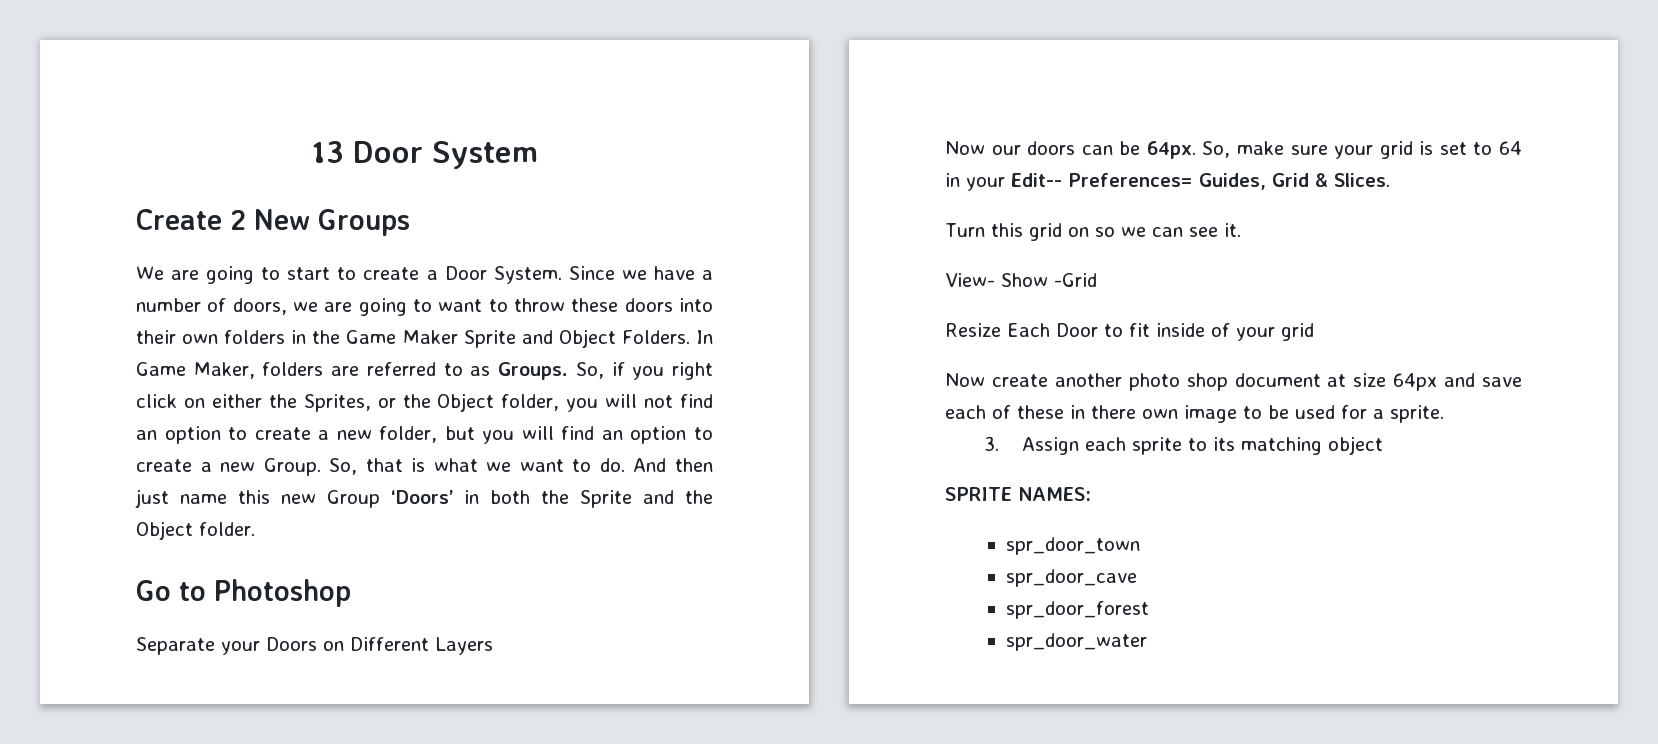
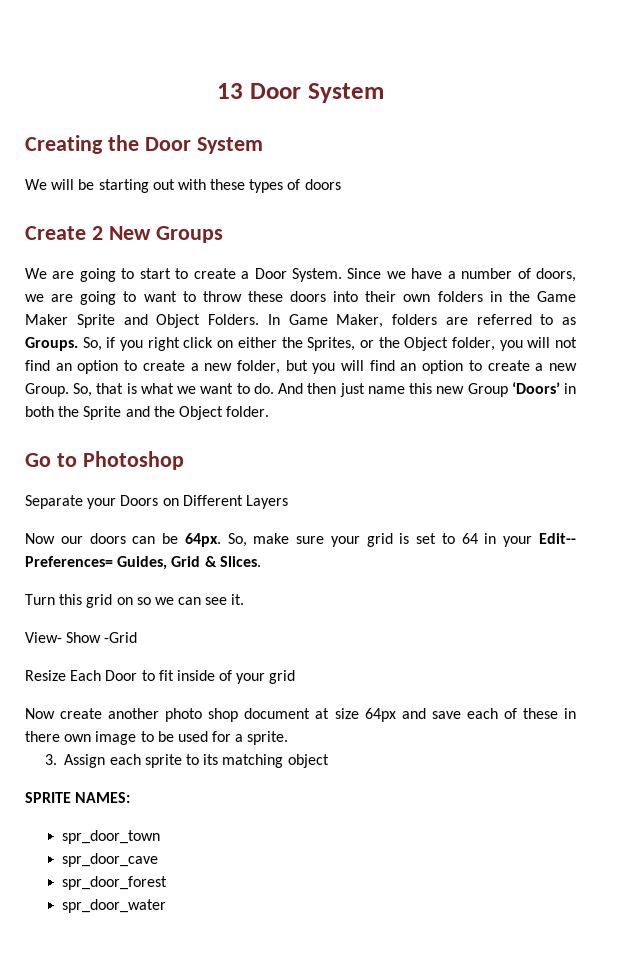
(538, 155) none -> [25,135,263,154] [25,179,341,193] // Creating the Door System // We will be starting out with these types of doors

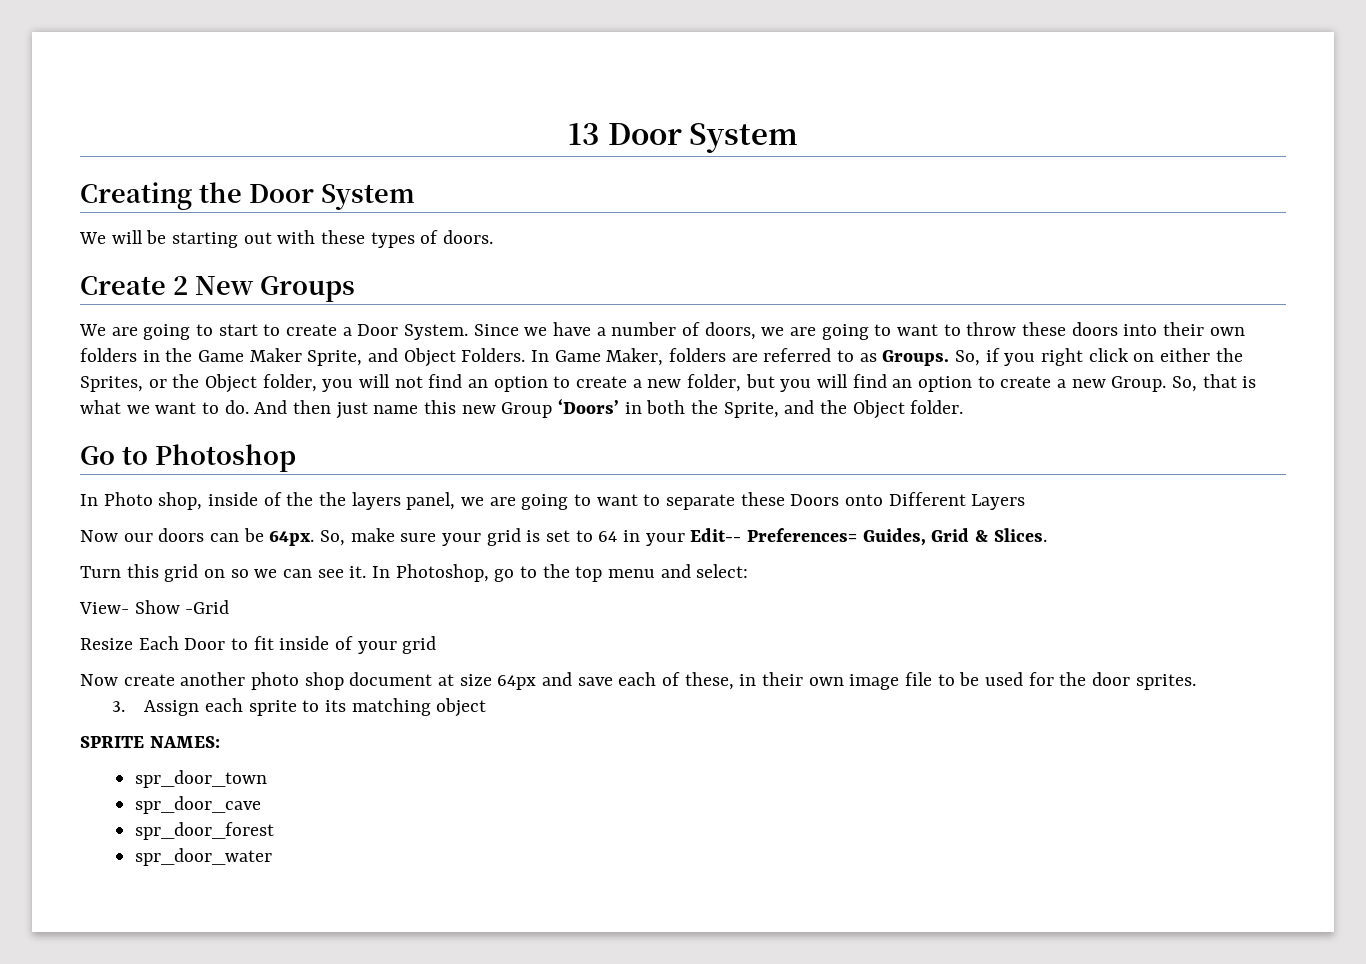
[304,179,341,190] doors -> [443,230,494,244] doors.
[76,314,115,328] Sprite -> [307,350,363,366] Sprite,
[83,406,122,420] Sprite -> [723,402,779,418] Sprite,
[25,495,179,509] Separate your Doors on -> [80,492,884,510] In Photo shop, inside of the the layers panel, we are going to want to separate these Doors onto
(245, 599) none -> [372,564,749,582] In Photoshop, go to the top menu and select:
[522,708,576,719] [25,731,60,742] these in there -> [684,672,804,690] these, in their
(137, 738) none -> [905,672,933,686] file
[235,731,289,745] a sprite. -> [1059,672,1196,690] the door sprites.

